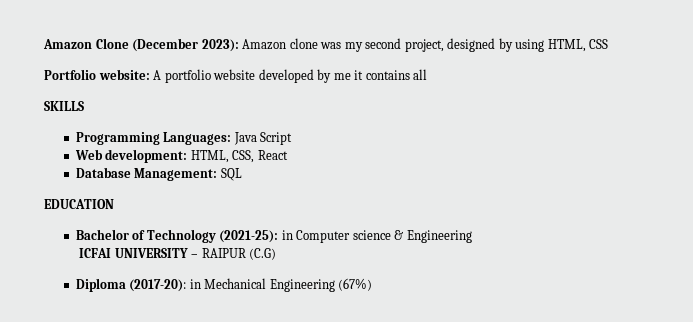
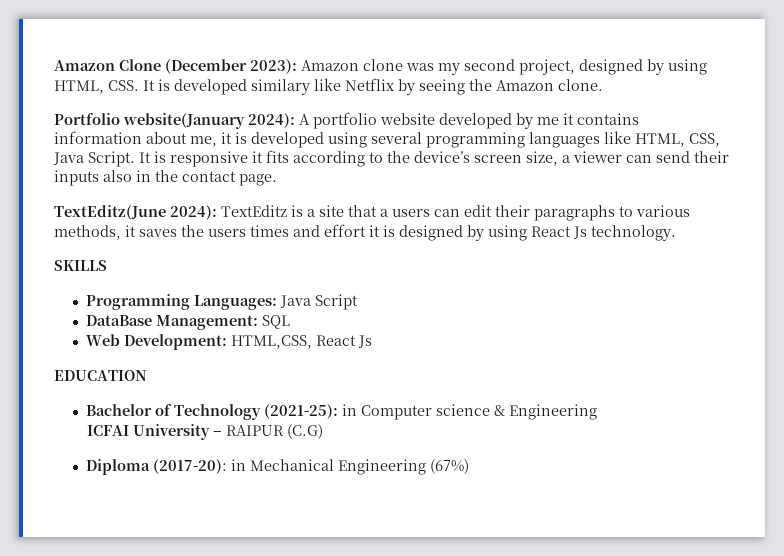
[589,39,609,49] CSS -> [108,78,603,95] CSS. It is developed similary like Netflix by seeing the Amazon clone.
[98,69,150,80] website: -> [123,113,295,129] website(January 2024):
[413,69,428,80] all -> [54,131,720,148] [53,150,729,167] [54,170,277,186] [54,205,690,221] [54,224,676,241] information about me, it is developed using several programming languages like HTML, CSS, Java Script. It is responsive it fits according to the device’s screen size, a viewer can send their inputs also in the contact page. // TextEditz(June 2024): TextEditz is a site that a users can edit their paragraphs to various methods, it saves the users times and effort it is designed by using React Js technology.
[74,149,288,163] [75,167,242,181] Web development: HTML, CSS, React // Database Management: SQL -> [86,315,291,330] [86,334,373,350] DataBase Management: SQL // Web Development: HTML,CSS, React Js
[114,248,188,258] UNIVERSITY -> [132,424,210,440] University

